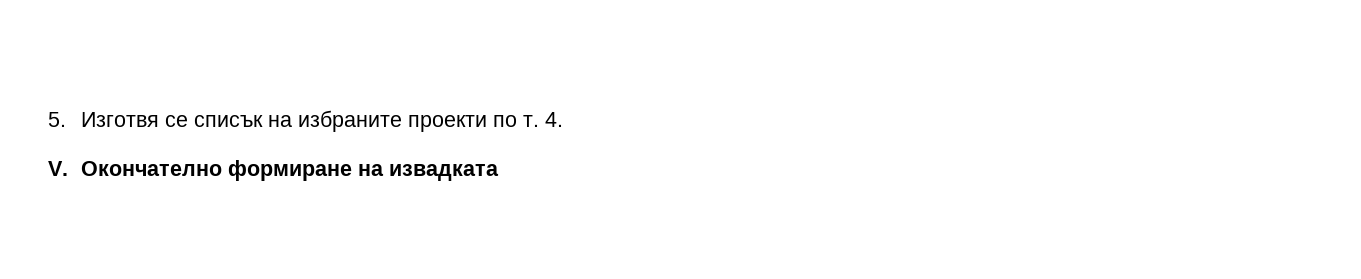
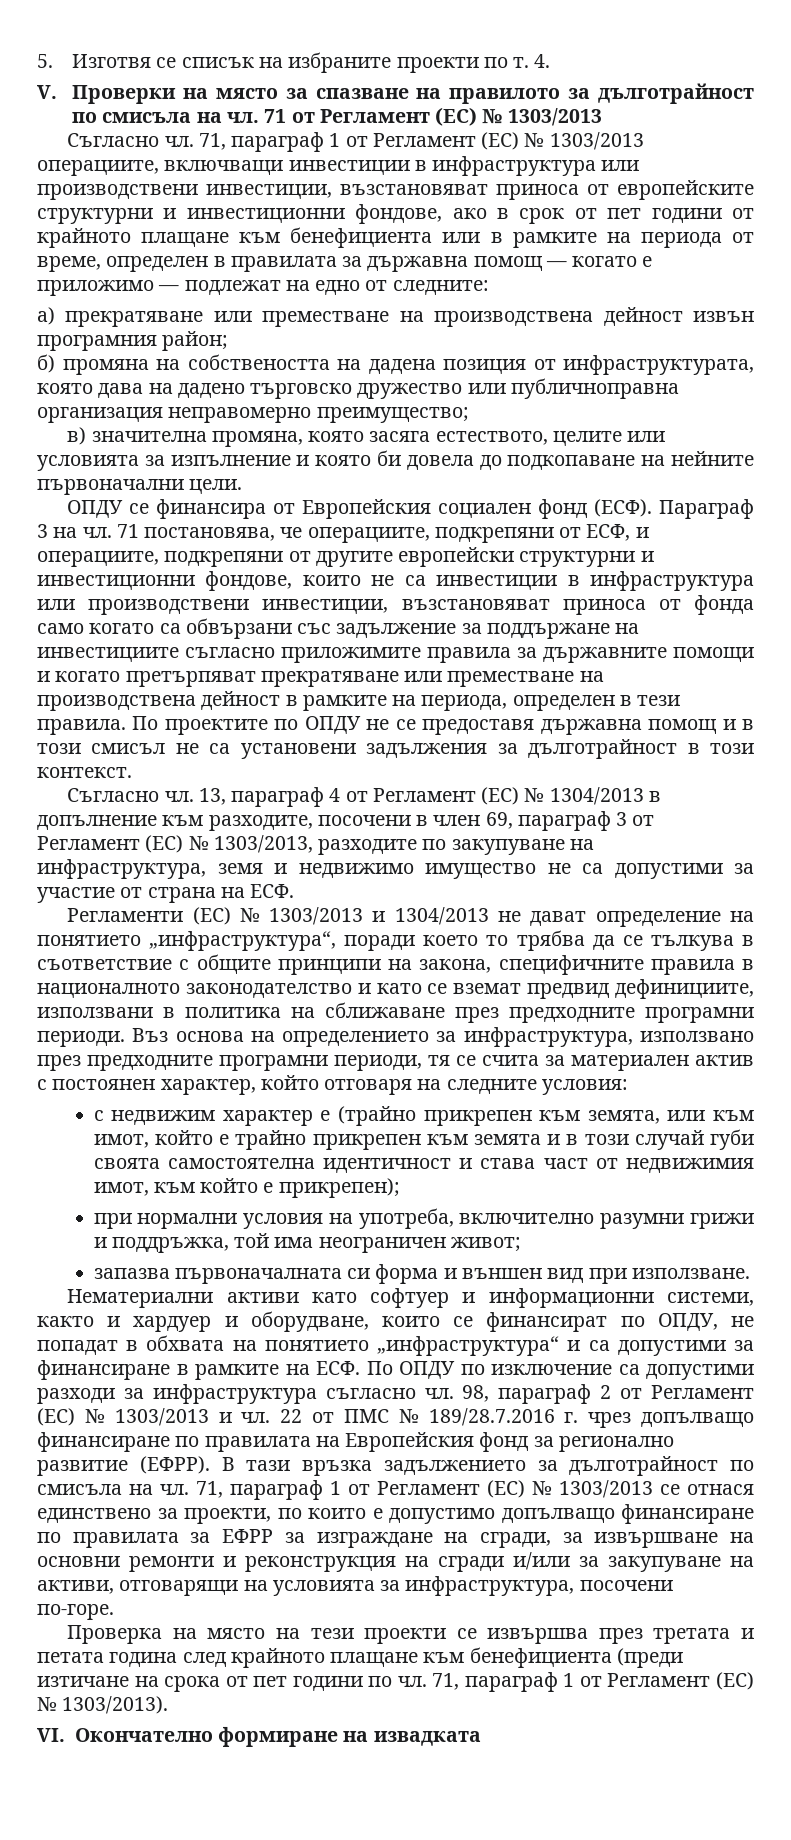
(68, 168) none -> [72,83,755,104] [72,107,602,126] [67,132,644,152] [37,156,640,176] [37,180,754,200] [37,204,754,224] [37,227,754,248] [37,256,653,272] [37,280,489,296] [37,307,754,327] [37,331,229,351] [37,354,754,375] [37,378,679,399] [37,407,469,423] [67,427,666,447] [37,450,754,471] [37,479,243,495] [67,499,755,519] [37,524,649,543] [37,547,654,567] [37,571,754,591] [37,595,754,615] [37,618,640,639] [37,647,754,663] [37,671,604,687] [37,691,681,711] [37,716,754,735] [37,739,755,759] [37,767,132,778] [67,787,661,807] [37,811,655,831] [37,835,594,855] [37,859,754,879] [37,884,295,903] [67,907,754,927] [37,930,754,951] [37,954,754,975] [37,979,754,999] [37,1002,754,1023] [37,1027,754,1047] [37,1055,754,1071] [37,1075,628,1095] [93,1106,754,1126] [93,1129,754,1150] [93,1158,754,1173] [93,1178,400,1198] [93,1208,754,1229] [93,1233,521,1253] [93,1264,750,1284] [67,1288,754,1308] [37,1311,755,1332] [37,1335,754,1356] [37,1360,754,1380] [37,1384,755,1404] [37,1408,755,1428] [37,1432,674,1452] [37,1456,754,1476] [37,1480,754,1500] [37,1504,754,1524] [37,1529,754,1548] [37,1552,754,1572] [37,1576,673,1596] [37,1604,114,1620] [67,1625,754,1644] [37,1647,683,1668] [37,1672,755,1692] [37,1696,169,1714] [37,1728,65,1742] Проверки на място за спазване на правилото за дълготрайност по смисъла на чл. 71 от Регламент (ЕС) № 1303/2013 // Съгласно чл. 71, параграф 1 от Регламент (ЕС) № 1303/2013 операциите, включващи инвестиции в инфраструктура или производствени инвестиции, възстановяват приноса от европейските структурни и инвестиционни фондове, ако в срок от пет години от крайното плащане към бенефициента или в рамките на периода от време, определен в правилата за държавна помощ — когато е приложимо — подлежат на едно от следните: // а) прекратяване или преместване на производствена дейност извън програмния район; // б) промяна на собствеността на дадена позиция от инфраструктурата, която дава на дадено търговско дружество или публичноправна организация неправомерно преимущество; // в) значителна промяна, която засяга естеството, целите или условията за изпълнение и която би довела до подкопаване на нейните първоначални цели. // ОПДУ се финансира от Европейския социален фонд (ЕСФ). Параграф 3 на чл. 71 постановява, че операциите, подкрепяни от ЕСФ, и операциите, подкрепяни от другите европейски структурни и инвестиционни фондове, които не са инвестиции в инфраструктура или производствени инвестиции, възстановяват приноса от фонда само когато са обвързани със задължение за поддържане на инвестициите съгласно приложимите правила за държавните помощи и когато претърпяват прекратяване или преместване на производствена дейност в рамките на периода, определен в тези правила. По проектите по ОПДУ не се предоставя държавна помощ и в този смисъл не са установени задължения за дълготрайност в този контекст. // Съгласно чл. 13, параграф 4 от Регламент (ЕС) № 1304/2013 в допълнение към разходите, посочени в член 69, параграф 3 от Регламент (ЕС) № 1303/2013, разходите по закупуване на инфраструктура, земя и недвижимо имущество не са допустими за участие от страна на ЕСФ. // Регламенти (ЕС) № 1303/2013 и 1304/2013 не дават определение на понятието „инфраструктура“, поради което то трябва да се тълкува в съответствие с общите принципи на закона, специфичните правила в националното законодателство и като се вземат предвид дефинициите, използвани в политика на сближаване през предходните програмни периоди. Въз основа на определението за инфраструктура, използвано през предходните програмни периоди, тя се счита за материален актив с постоянен характер, който отговаря на следните условия: // с недвижим характер е (трайно прикрепен към земята, или към имот, който е трайно прикрепен към земята и в този случай губи своята самостоятелна идентичност и става част от недвижимия имот, към който е прикрепен); // при нормални условия на употреба, включително разумни грижи и поддръжка, той има неограничен живот; // запазва първоначалната си форма и външен вид при използване. // Нематериални активи като софтуер и информационни системи, както и хардуер и оборудване, които се финансират по ОПДУ, не попадат в обхвата на понятието „инфраструктура“ и са допустими за финансиране в рамките на ЕСФ. По ОПДУ по изключение са допустими разходи за инфраструктура съгласно чл. 98, параграф 2 от Регламент (ЕС) № 1303/2013 и чл. 22 от ПМС № 189/28.7.2016 г. чрез допълващо финансиране по правилата на Европейския фонд за регионално развитие (ЕФРР). В тази връзка задължението за дълготрайност по смисъла на чл. 71, параграф 1 от Регламент (ЕС) № 1303/2013 се отнася единствено за проекти, по които е допустимо допълващо финансиране по правилата за ЕФРР за изграждане на сгради, за извършване на основни ремонти и реконструкция на сгради и/или за закупуване на активи, отговарящи на условията за инфраструктура, посочени по-горе. // Проверка на място на тези проекти се извършва през третата и петата година след крайното плащане към бенефициента (преди изтичане на срока от пет години по чл. 71, параграф 1 от Регламент (ЕС) № 1303/2013). // VI.

